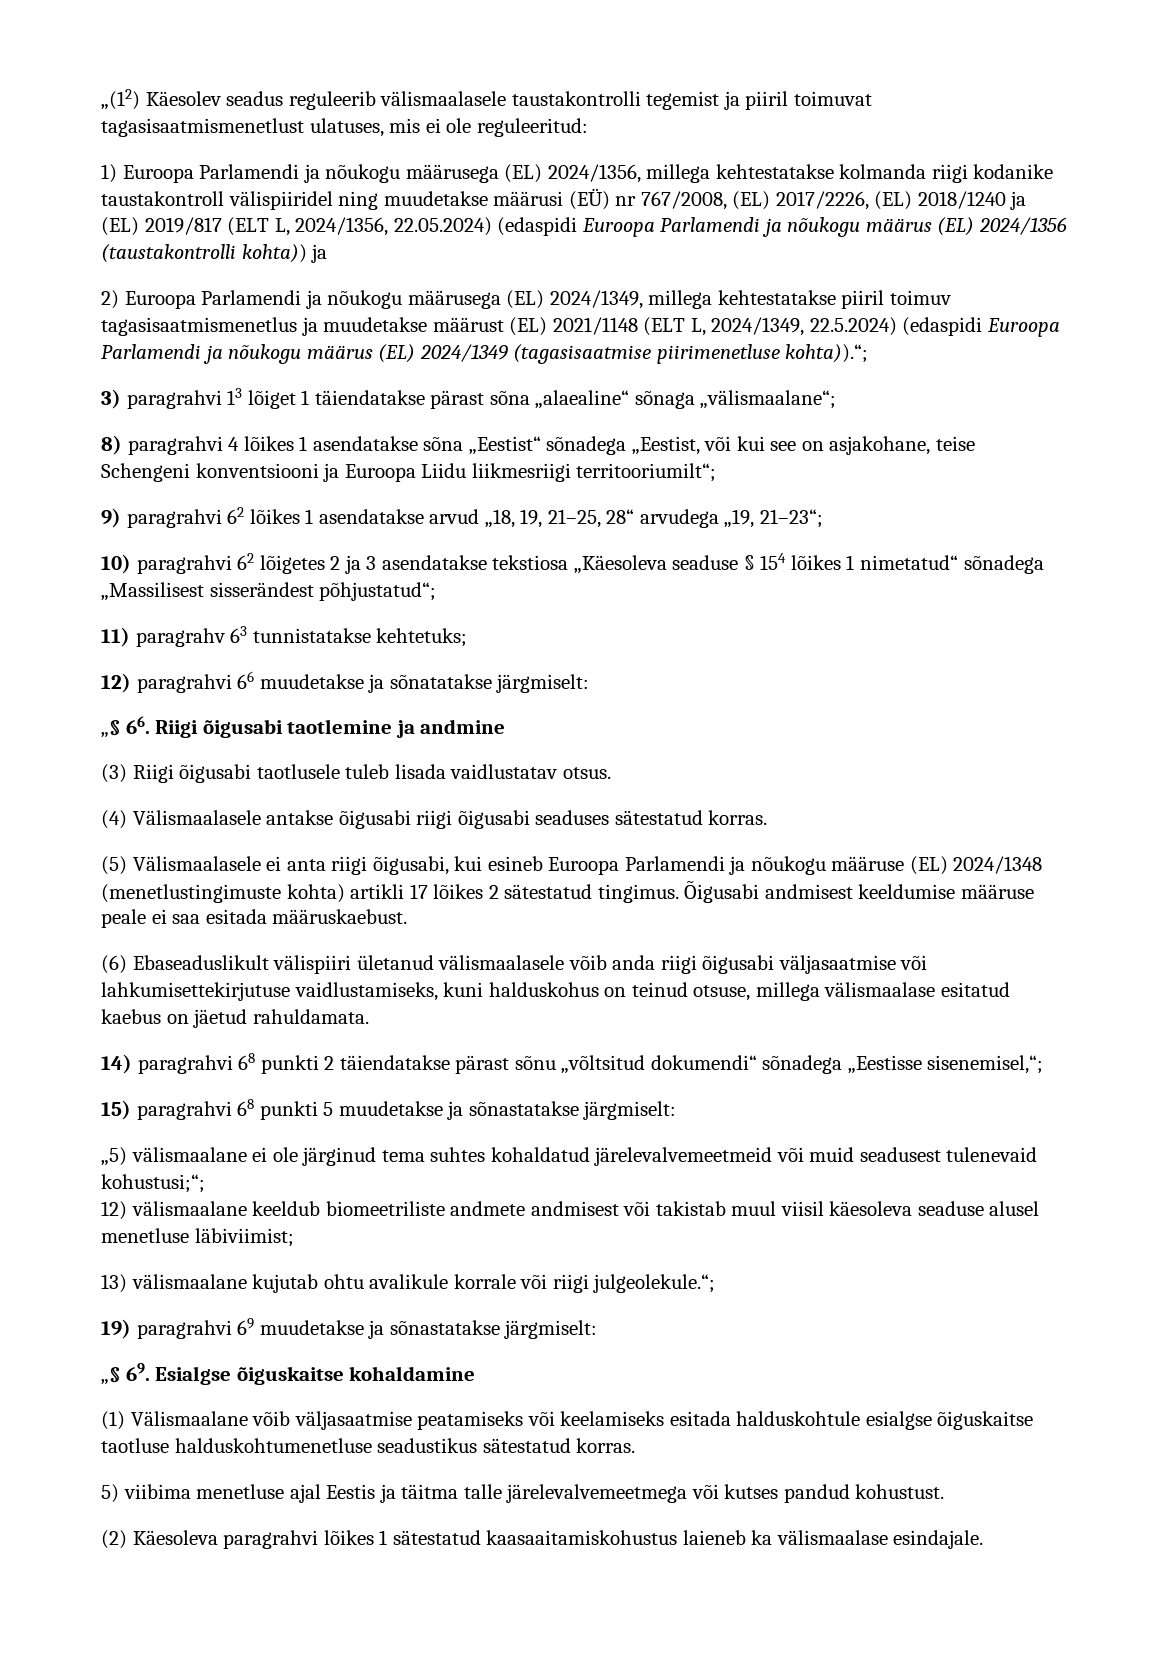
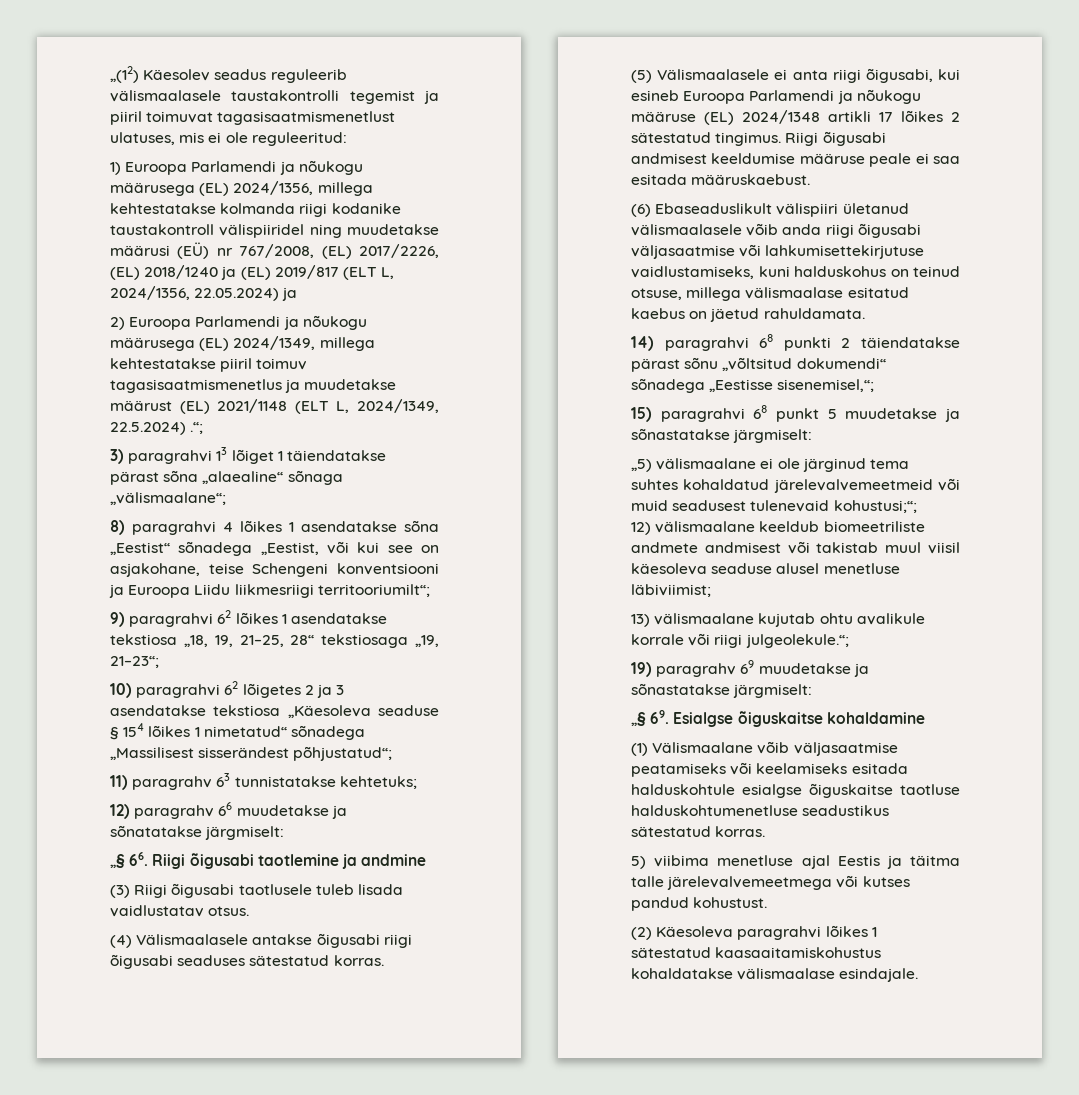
[497,217,1067,237] [101,244,307,263] (edaspidi Euroopa Parlamendi ja nõukogu määrus (EL) 2024/1356 (taustakontrolli kohta)) -> (280, 294) none
[902,317,1060,337] [101,344,869,364] (edaspidi Euroopa Parlamendi ja nõukogu määrus (EL) 2024/1349 (tagasisaatmise piirimenetluse kohta)).“; -> [190,422,204,434] .“;
[429,509,480,524] arvud -> [110,634,177,645] tekstiosa
[639,509,719,528] arvudega -> [321,634,409,648] tekstiosaga
[136,674,232,693] paragrahvi -> [134,805,215,819] paragrahv
[101,884,345,903] (menetlustingimuste kohta) -> (820, 117) none
[684,880,760,903] Õigusabi -> [785,131,886,146] Riigi õigusabi
[259,1101,318,1120] punkti -> [776,408,819,422] punkt
[136,1320,232,1339] paragrahvi -> [656,663,737,677] paragrahv
[682,1530,773,1545] laieneb ka -> [631,968,733,979] kohaldatakse

